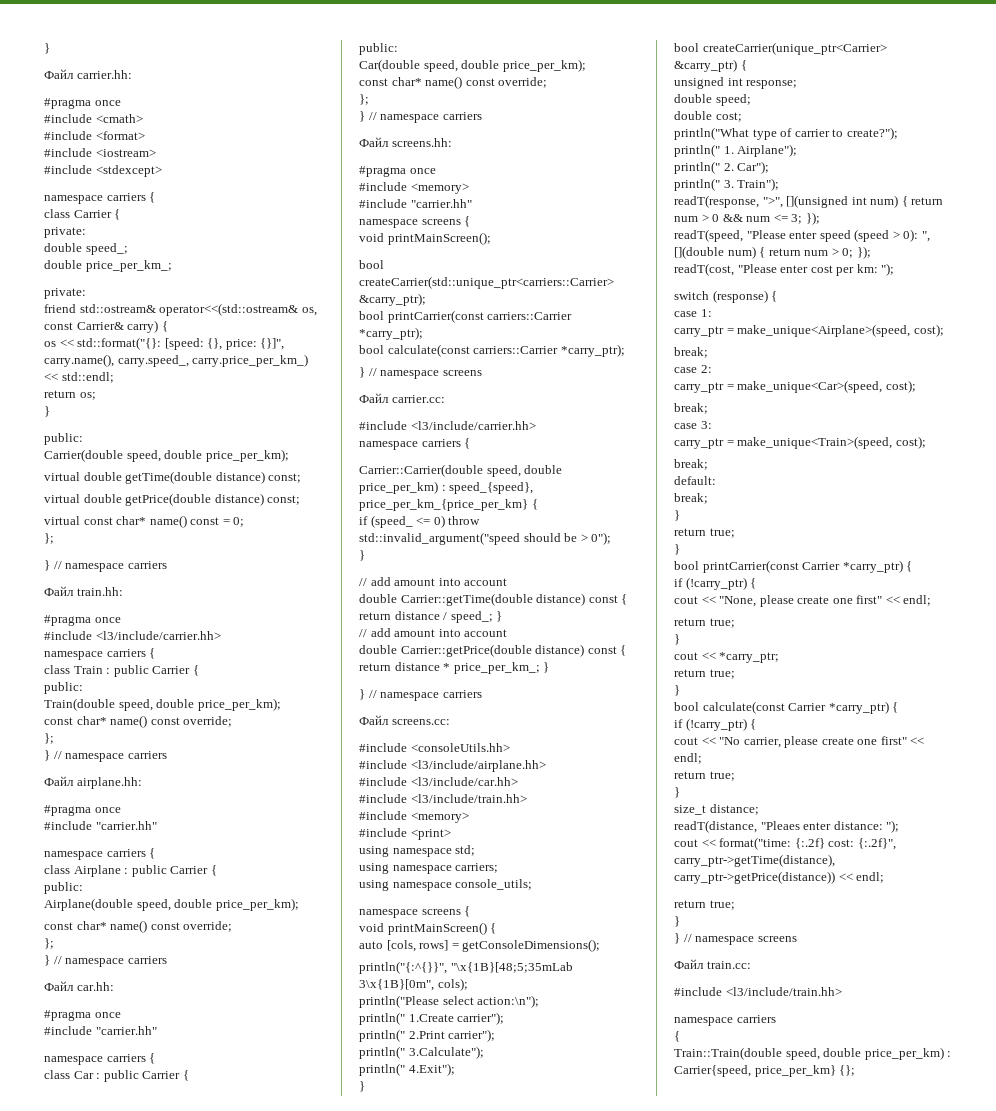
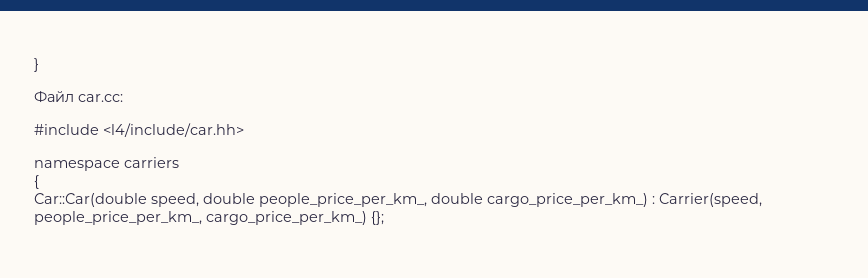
[76,70,132,79] [44,98,121,109] [44,114,143,123] [44,131,145,140] [44,148,156,157] [44,165,162,177] [44,192,156,204] [44,209,121,220] [44,227,86,238] [44,243,128,255] [44,260,172,272] [44,288,86,299] [44,303,317,316] [44,320,168,333] [44,337,285,350] [44,354,309,367] [44,372,114,383] [44,390,96,400] [44,406,50,417] [44,433,83,445] [44,449,289,462] [44,471,302,484] [44,493,301,506] [44,515,245,528] [44,533,54,544] [44,560,167,572] [44,586,123,596] [44,615,121,626] [44,631,221,640] [44,648,156,660] [44,665,199,677] [44,682,83,694] [44,698,281,711] [44,715,233,728] [44,733,54,744] [44,750,167,762] [44,776,142,789] [44,805,121,816] [44,821,157,830] [44,848,156,860] [44,865,217,877] [44,882,83,894] [44,898,299,911] [44,920,233,933] [44,938,54,949] [44,955,167,967] [44,981,114,991] [44,1010,121,1021] [44,1026,157,1035] [44,1053,156,1065] [44,1070,189,1082] [359,43,398,55] [359,59,586,72] [359,76,548,89] [359,94,369,105] [359,111,482,123] [359,137,452,147] [359,166,436,177] [359,182,469,194] [359,199,472,208] [359,216,471,228] [359,232,491,245] [359,260,384,269] [359,276,614,289] [359,293,426,306] [359,310,573,323] [359,327,423,340] [359,344,625,357] [359,367,482,379] [359,393,445,403] [359,421,536,430] [359,438,471,450] [359,464,563,477] [359,481,534,494] [359,499,538,511] [359,515,481,528] [359,532,612,545] [359,550,365,561] [359,577,508,586] [359,593,628,606] [359,611,503,623] [359,628,508,637] [359,644,627,657] [359,662,550,674] [359,689,482,701] [359,715,450,725] [359,743,510,752] [359,760,546,772] [359,777,518,786] [359,794,527,803] [359,811,469,823] [359,828,451,840] [359,845,476,857] [359,863,499,874] [359,879,533,891] [359,906,471,918] [359,922,497,935] [359,939,601,952] [359,961,573,974] [359,978,468,991] [359,995,540,1008] [359,1012,505,1025] [359,1029,496,1042] [359,1046,484,1059] [359,1063,455,1076] [359,1081,365,1092] [674,42,887,55] [674,59,747,72] [674,77,798,89] [674,94,751,106] [674,111,742,122] [674,127,898,140] [674,144,798,157] [674,161,770,174] [674,178,780,191] [674,195,944,208] [674,212,820,225] [674,229,930,242] [674,246,871,259] [674,263,895,276] [674,290,778,303] [674,309,712,317] [674,324,944,337] [674,347,708,358] [674,365,712,373] [674,380,916,393] [674,403,708,414] [674,421,712,429] [674,436,926,449] [674,459,708,470] [674,476,716,485] [674,493,708,504] [674,510,680,521] [674,528,735,538] [674,544,680,555] [674,560,913,573] [674,577,757,590] [674,595,932,607] [674,618,735,628] [674,634,680,645] [674,652,780,663] [674,669,735,679] [674,685,680,696] [674,701,899,714] [674,718,757,731] [674,736,925,748] [674,753,702,764] [674,771,735,781] [674,787,680,798] [674,804,759,815] [674,820,900,833] [674,837,896,850] [674,854,835,867] [674,871,885,884] [674,900,735,910] [674,916,680,927] [674,933,797,945] [674,959,751,969] [674,987,842,996] carrier.hh: // #pragma once // #include <cmath> // #include <format> // #include <iostream> // #include <stdexcept> // namespace carriers { // class Carrier { // private: // double speed_; // double price_per_km_; // private: // friend std::ostream& operator<<(std::ostream& os, const Carrier& carry) { // os << std::format("{}: [speed: {}, price: {}]", carry.name(), carry.speed_, carry.price_per_km_) << std::endl; // return os; // } // public: // Carrier(double speed, double price_per_km); // virtual double getTime(double distance) const; // virtual double getPrice(double distance) const; // virtual const char* name() const = 0; // }; // } // namespace carriers // Файл train.hh: // #pragma once // #include <l3/include/carrier.hh> // namespace carriers { // class Train : public Carrier { // public: // Train(double speed, double price_per_km); // const char* name() const override; // }; // } // namespace carriers // Файл airplane.hh: // #pragma once // #include "carrier.hh" // namespace carriers { // class Airplane : public Carrier { // public: // Airplane(double speed, double price_per_km); // const char* name() const override; // }; // } // namespace carriers // Файл car.hh: // #pragma once // #include "carrier.hh" // namespace carriers { // class Car : public Carrier { // public: // Car(double speed, double price_per_km); // const char* name() const override; // }; // } // namespace carriers // Файл screens.hh: // #pragma once // #include <memory> // #include "carrier.hh" // namespace screens { // void printMainScreen(); // bool createCarrier(std::unique_ptr<carriers::Carrier> &carry_ptr); // bool printCarrier(const carriers::Carrier *carry_ptr); // bool calculate(const carriers::Carrier *carry_ptr); // } // namespace screens // Файл carrier.cc: // #include <l3/include/carrier.hh> // namespace carriers { // Carrier::Carrier(double speed, double price_per_km) : speed_{speed}, price_per_km_{price_per_km} { // if (speed_ <= 0) throw std::invalid_argument("speed should be > 0"); // } // // add amount into account // double Carrier::getTime(double distance) const { return distance / speed_; } // // add amount into account // double Carrier::getPrice(double distance) const { return distance * price_per_km_; } // } // namespace carriers // Файл screens.cc: // #include <consoleUtils.hh> // #include <l3/include/airplane.hh> // #include <l3/include/car.hh> // #include <l3/include/train.hh> // #include <memory> // #include <print> // using namespace std; // using namespace carriers; // using namespace console_utils; // namespace screens { // void printMainScreen() { // auto [cols, rows] = getConsoleDimensions(); // println("{:^{}}", "\x{1B}[48;5;35mLab 3\x{1B}[0m", cols); // println("Please select action:\n"); // println(" 1.Create carrier"); // println(" 2.Print carrier"); // println(" 3.Calculate"); // println(" 4.Exit"); // } // bool createCarrier(unique_ptr<Carrier> &carry_ptr) { // unsigned int response; // double speed; // double cost; // println("What type of carrier to create?"); // println(" 1. Airplane"); // println(" 2. Car"); // println(" 3. Train"); // readT(response, ">", [](unsigned int num) { return num > 0 && num <= 3; }); // readT(speed, "Please enter speed (speed > 0): ", [](double num) { return num > 0; }); // readT(cost, "Please enter cost per km: "); // switch (response) { // case 1: // carry_ptr = make_unique<Airplane>(speed, cost); // break; // case 2: // carry_ptr = make_unique<Car>(speed, cost); // break; // case 3: // carry_ptr = make_unique<Train>(speed, cost); // break; // default: // break; // } // return true; // } // bool printCarrier(const Carrier *carry_ptr) { // if (!carry_ptr) { // cout << "None, please create one first" << endl; // return true; // } // cout << *carry_ptr; // return true; // } // bool calculate(const Carrier *carry_ptr) { // if (!carry_ptr) { // cout << "No carrier, please create one first" << endl; // return true; // } // size_t distance; // readT(distance, "Pleaes enter distance: "); // cout << format("time: {:.2f} cost: {:.2f}", carry_ptr->getTime(distance), carry_ptr->getPrice(distance)) << endl; // return true; // } // } // namespace screens // Файл train.cc: // #include <l3/include/train.hh> -> [78,94,123,102] [34,123,244,137] car.cc: // #include <l4/include/car.hh>
[674,1047,952,1060] [674,1065,836,1077] Train::Train(double speed, double price_per_km) : Carrier{speed, price_per_km} -> [34,193,762,207] [34,211,367,225] Car::Car(double speed, double people_price_per_km_, double cargo_price_per_km_) : Carrier(speed, people_price_per_km_, cargo_price_per_km_)

